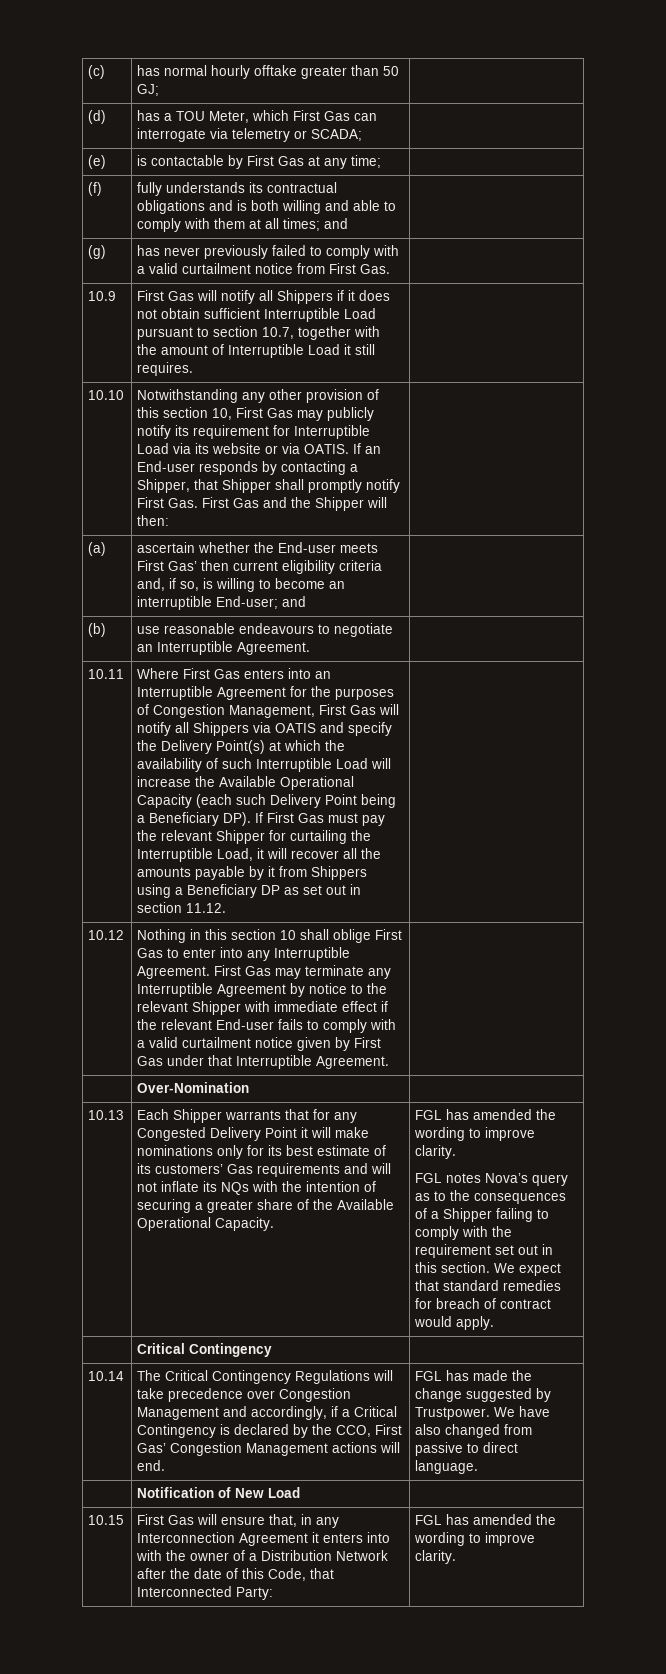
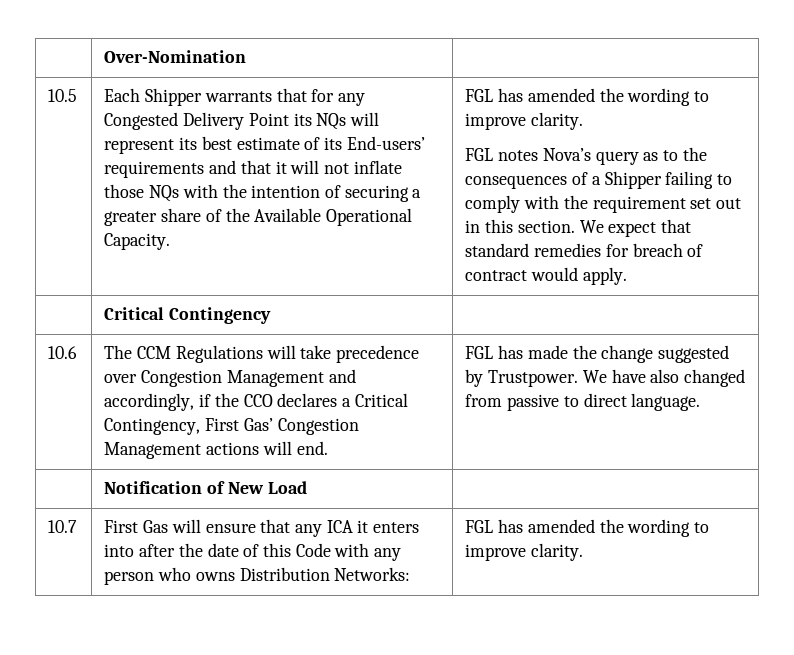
[88,65,106,79] [137,65,400,79] [137,84,160,96] [88,110,107,124] [137,110,378,123] [137,128,363,142] [88,155,107,169] [137,155,382,169] [88,182,103,196] [137,182,338,196] [137,200,397,214] [137,218,349,232] [88,245,107,259] [137,245,400,259] [137,263,391,274] [88,291,117,301] [137,290,391,304] [137,308,377,322] [137,326,381,340] [137,344,376,358] [137,362,194,376] [88,390,125,400] [137,389,380,403] [137,407,375,421] [137,425,371,439] [137,443,382,454] [137,461,359,475] [137,479,401,493] [137,497,388,511] [137,515,170,526] [88,542,107,556] [137,542,379,553] [137,560,383,574] [137,578,346,592] [137,596,307,610] [88,623,107,637] [137,623,394,637] [137,641,311,655] [88,669,125,679] [137,668,332,679] [137,686,395,700] [137,704,400,718] [137,722,393,736] [137,740,346,754] [137,758,392,772] [137,776,355,790] [137,794,397,808] [137,812,386,826] [137,830,372,844] [137,848,382,862] [137,866,368,880] [137,884,362,898] [137,902,227,913] [88,930,125,940] [137,929,403,943] [137,947,351,961] [137,965,392,979] [137,983,388,997] [137,1001,389,1015] [137,1019,397,1033] [137,1037,382,1051] [137,1055,390,1069] (c) | has normal hourly offtake greater than 50 GJ; | // (d) | has a TOU Meter, which First Gas can interrogate via telemetry or SCADA; | // (e) | is contactable by First Gas at any time; | // (f) | fully understands its contractual obligations and is both willing and able to comply with them at all times; and | // (g) | has never previously failed to comply with a valid curtailment notice from First Gas. | // 10.9 | First Gas will notify all Shippers if it does not obtain sufficient Interruptible Load pursuant to section 10.7, together with the amount of Interruptible Load it still requires. | // 10.10 | Notwithstanding any other provision of this section 10, First Gas may publicly notify its requirement for Interruptible Load via its website or via OATIS. If an End-user responds by contacting a Shipper, that Shipper shall promptly notify First Gas. First Gas and the Shipper will then: | // (a) | ascertain whether the End-user meets First Gas’ then current eligibility criteria and, if so, is willing to become an interruptible End-user; and | // (b) | use reasonable endeavours to negotiate an Interruptible Agreement. | // 10.11 | Where First Gas enters into an Interruptible Agreement for the purposes of Congestion Management, First Gas will notify all Shippers via OATIS and specify the Delivery Point(s) at which the availability of such Interruptible Load will increase the Available Operational Capacity (each such Delivery Point being a Beneficiary DP). If First Gas must pay the relevant Shipper for curtailing the Interruptible Load, it will recover all the amounts payable by it from Shippers using a Beneficiary DP as set out in section 11.12. | // 10.12 | Nothing in this section 10 shall oblige First Gas to enter into any Interruptible Agreement. First Gas may terminate any Interruptible Agreement by notice to the relevant Shipper with immediate effect if the relevant End-user fails to comply with a valid curtailment notice given by First Gas under that Interruptible Agreement. | // -> (104, 56) none
[88,1110,125,1120] 10.13 -> [48,89,78,102] 10.5
[301,1127,370,1138] [137,1145,265,1159] it will make nominations only for -> [293,112,380,130] [104,139,175,154] its NQs will represent
[155,1163,369,1177] customers’ Gas requirements and -> [346,136,425,150] [104,160,287,178] End-users’ requirements and that it
[203,1181,218,1192] its -> [104,184,145,198] those
[88,1371,125,1381] 10.14 -> [48,346,78,359] 10.6
[165,1370,292,1384] Critical Contingency -> [137,346,172,359] CCM
[342,1406,398,1417] [137,1424,372,1438] a Critical Contingency is declared by the CCO, -> [214,393,408,407] [104,418,201,435] the CCO declares a Critical Contingency,
[88,1515,125,1525] 10.15 -> [48,520,78,533] 10.7
[269,1514,340,1528] [137,1532,391,1546] [136,1550,389,1561] that, in any Interconnection Agreement it enters into with the owner of a Distribution Network -> [260,519,420,537] [104,544,135,557] that any ICA it enters into
[268,1568,335,1581] [137,1586,274,1600] Code, that Interconnected Party: -> [295,543,402,561] [104,567,411,585] Code with any person who owns Distribution Networks:

